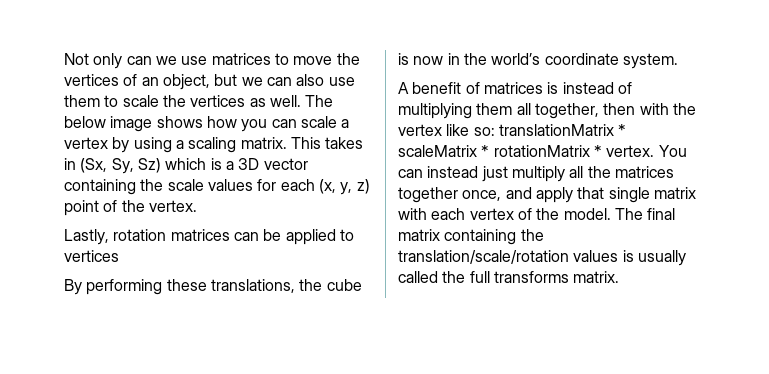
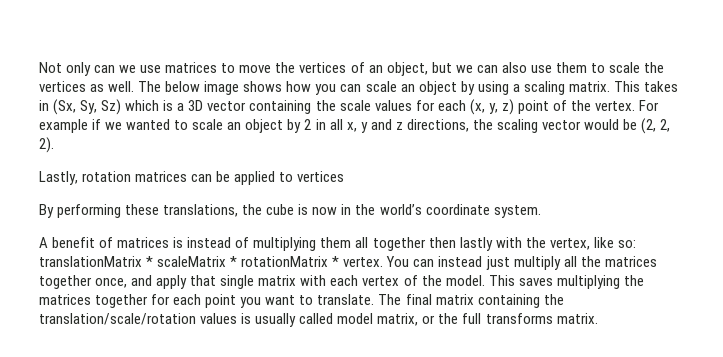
[341,119,350,128] [64,137,108,149] a vertex -> [400,81,457,95] an object
(197, 206) none -> [639,100,660,111] [39,118,671,134] [39,137,54,153] For example if we wanted to scale an object by 2 in all x, y and z directions, the scaling vector would be (2, 2, 2).
[534,103,636,119] together, then -> [372,237,493,251] together then lastly
[398,124,442,136] vertex -> [549,238,590,250] vertex,
(611, 214) none -> [488,275,644,289] [39,294,375,308] This saves multiplying the matrices together for each point you want to translate.
(438, 277) none -> [337,313,436,326] model matrix, or

